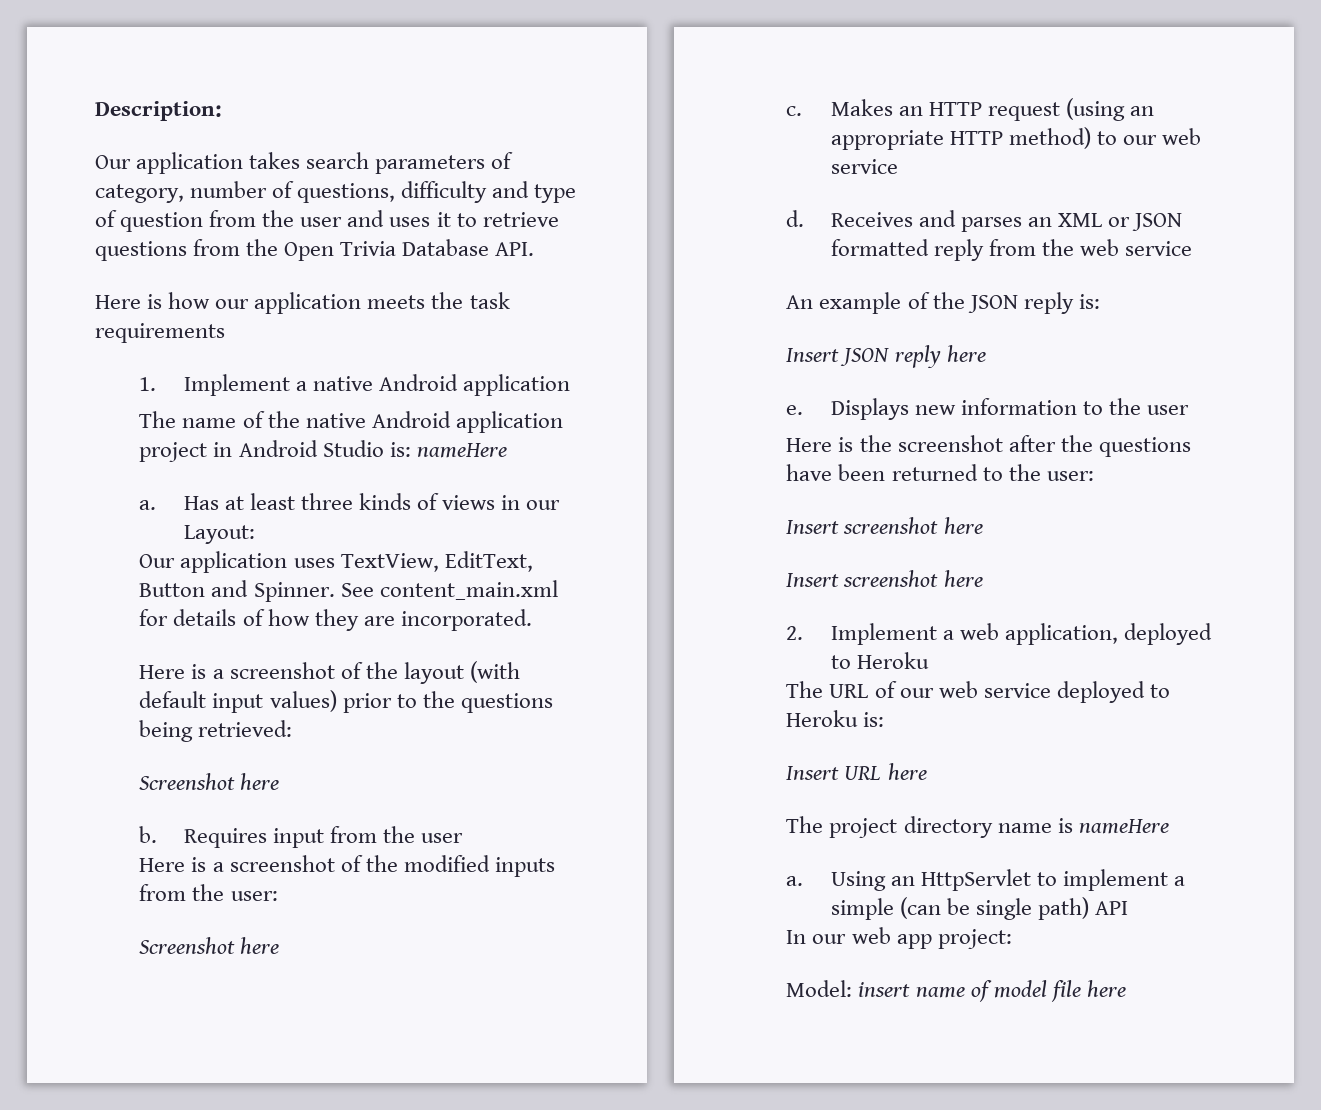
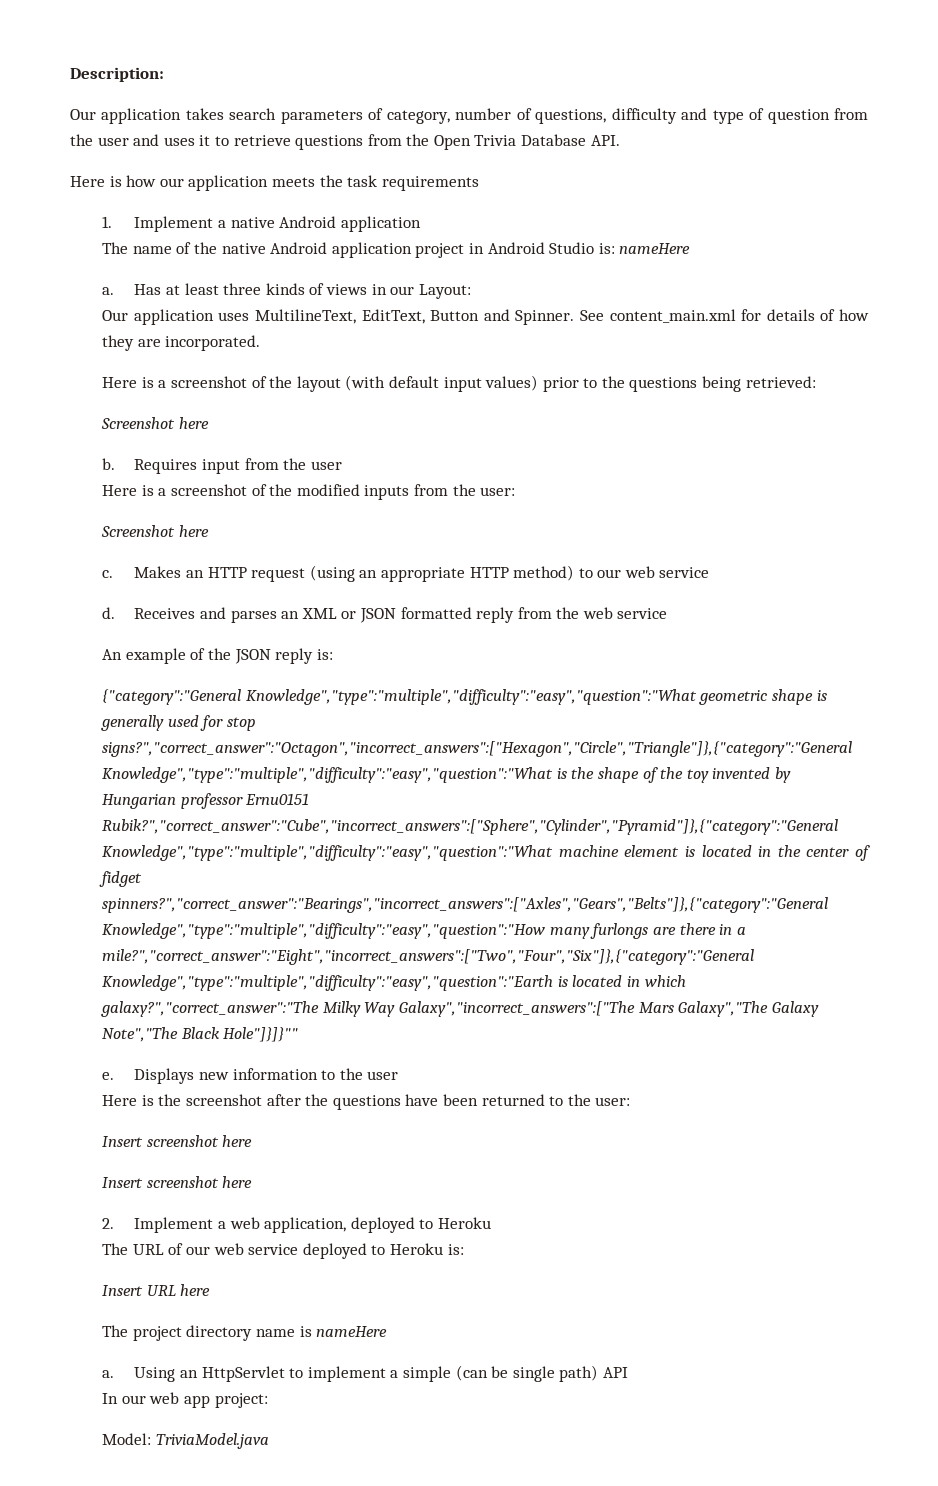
[340,553,439,572] TextView, -> [254,309,356,324] MultilineText,
[786,345,986,368] Insert JSON reply here -> [102,689,827,705] [101,715,256,731] [102,741,853,757] [102,767,791,783] [102,793,310,809] [102,819,839,835] [102,845,871,861] [99,871,143,887] [102,897,829,913] [102,923,746,939] [102,949,755,965] [102,975,686,991] [101,1001,819,1017] [102,1027,299,1042] {"category":"General Knowledge","type":"multiple","difficulty":"easy","question":"What geometric shape is generally used for stop signs?","correct_answer":"Octagon","incorrect_answers":["Hexagon","Circle","Triangle"]},{"category":"General Knowledge","type":"multiple","difficulty":"easy","question":"What is the shape of the toy invented by Hungarian professor Ernu0151 Rubik?","correct_answer":"Cube","incorrect_answers":["Sphere","Cylinder","Pyramid"]},{"category":"General Knowledge","type":"multiple","difficulty":"easy","question":"What machine element is located in the center of fidget spinners?","correct_answer":"Bearings","incorrect_answers":["Axles","Gears","Belts"]},{"category":"General Knowledge","type":"multiple","difficulty":"easy","question":"How many furlongs are there in a mile?","correct_answer":"Eight","incorrect_answers":["Two","Four","Six"]},{"category":"General Knowledge","type":"multiple","difficulty":"easy","question":"Earth is located in which galaxy?","correct_answer":"The Milky Way Galaxy","incorrect_answers":["The Mars Galaxy","The Galaxy Note","The Black Hole"]}]}""
[858,980,1126,1002] insert name of model file here -> [155,1433,269,1449] TriviaModel.java

